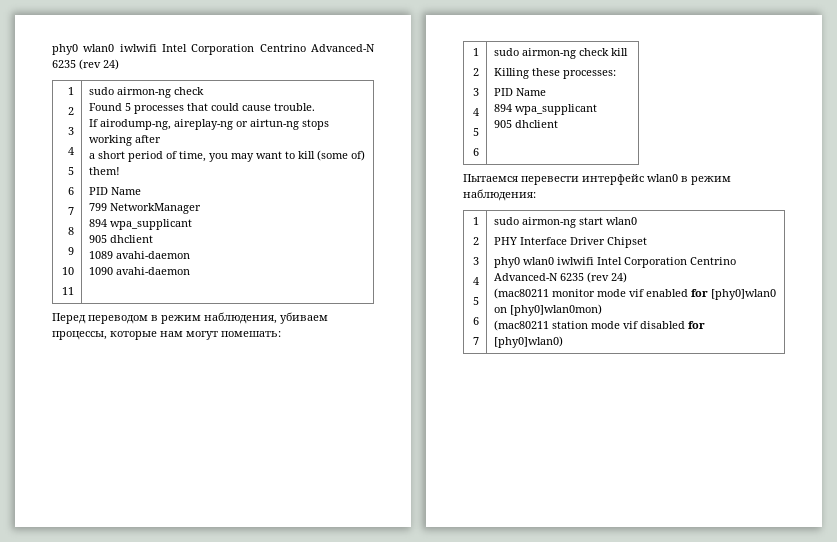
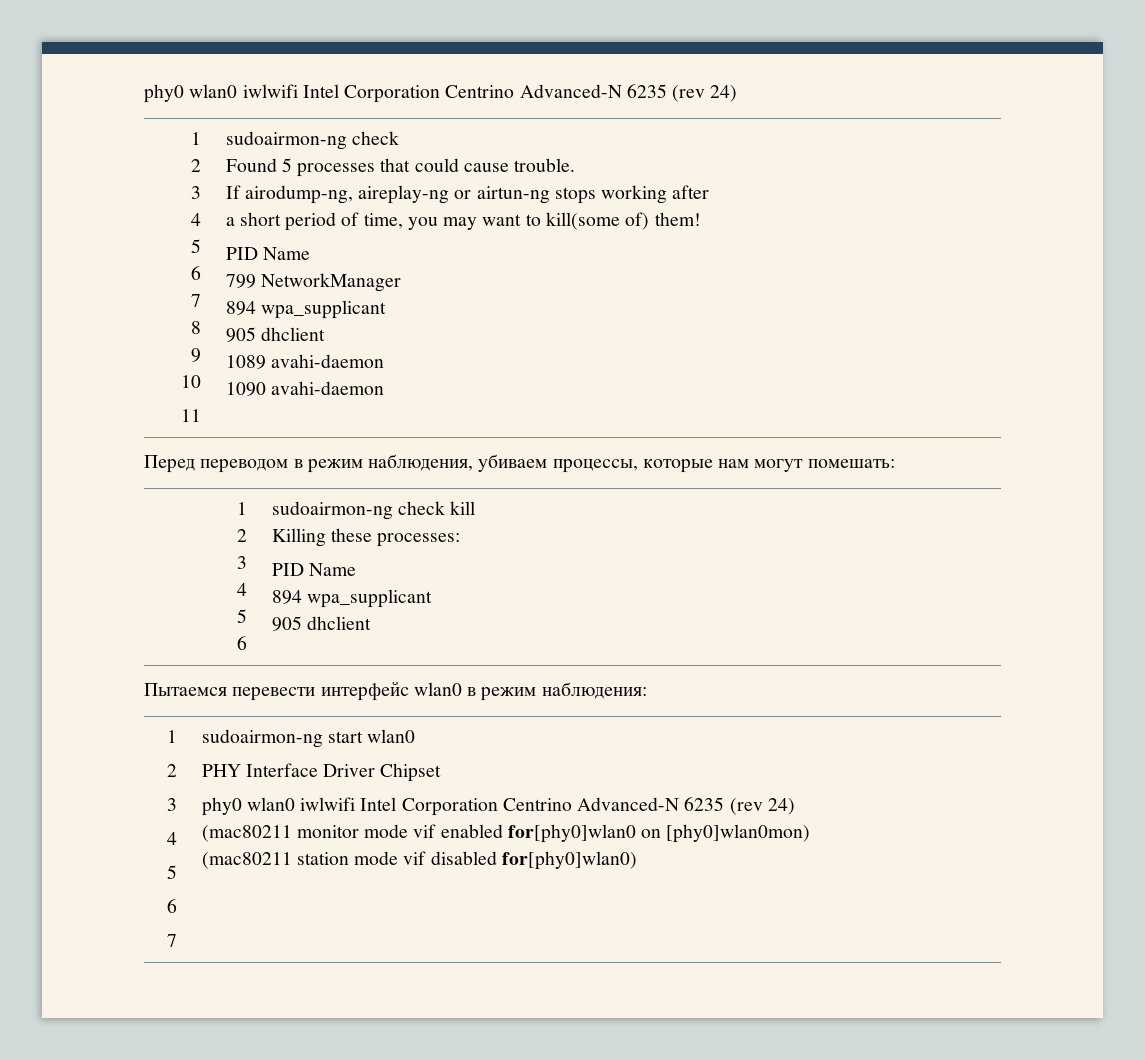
[89,87,172,98] sudo airmon-ng -> [225,131,347,150] sudoairmon-ng
[298,150,349,161] kill (some -> [546,212,621,230] kill(some
[494,48,577,59] sudo airmon-ng -> [271,501,393,520] sudoairmon-ng
[494,217,577,228] sudo airmon-ng -> [201,729,323,748] sudoairmon-ng
[691,289,777,300] for [phy0]wlan0 -> [507,824,636,843] for[phy0]wlan0
[688,321,706,329] [494,336,564,348] for [phy0]wlan0) -> [501,851,637,870] for[phy0]wlan0)

